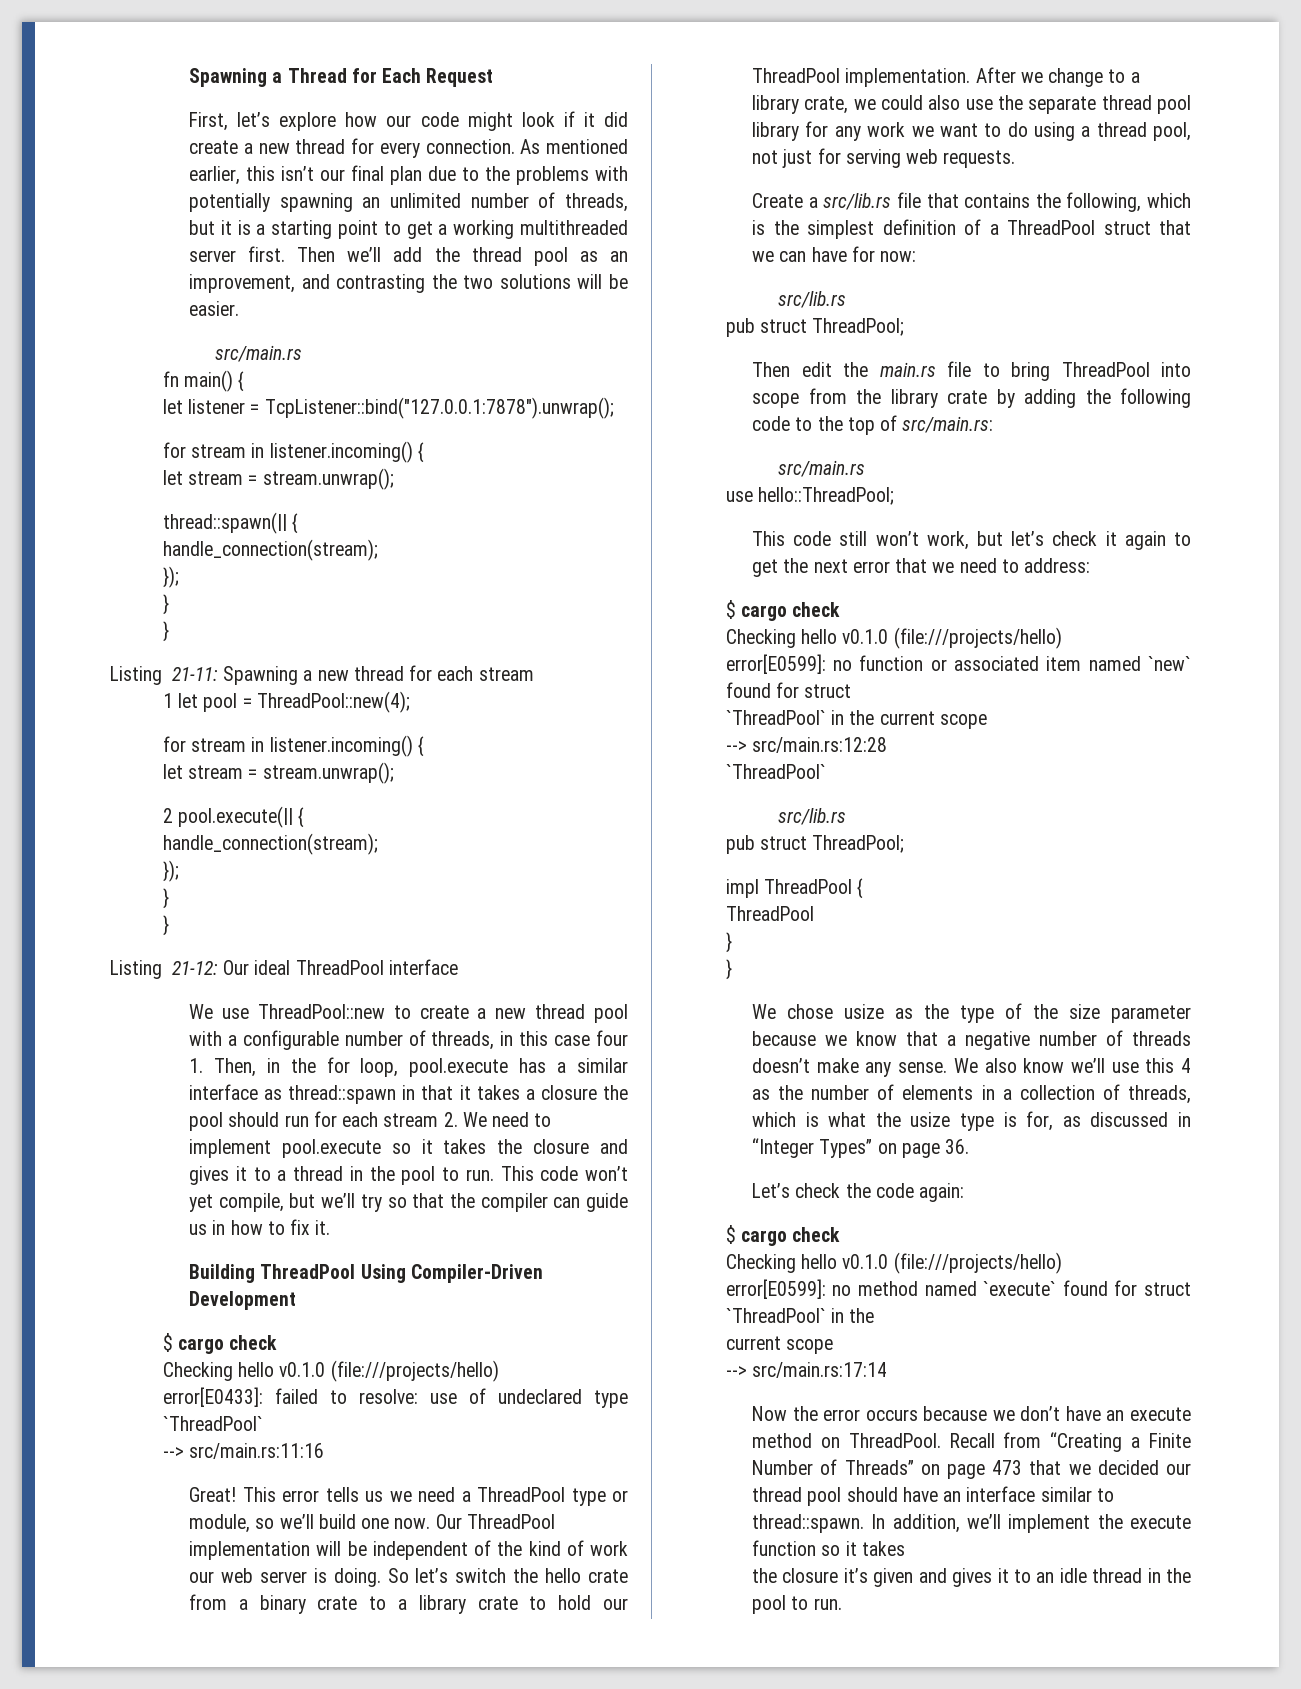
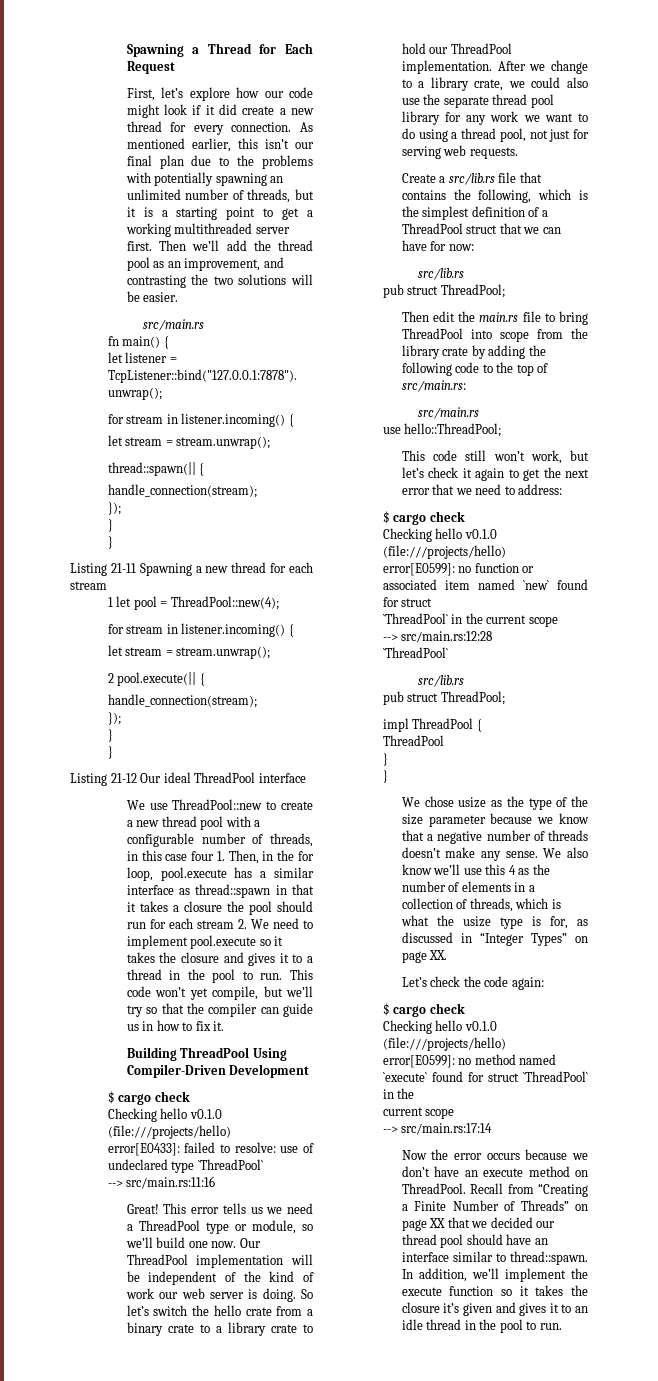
[171,667,218,681] 21-11: -> [110,563,136,573] 21-11
[171,961,218,975] 21-12: -> [110,773,137,783] 21-12
[945,1139,970,1154] 36. -> [429,950,448,960] XX.
[992,1460,1023,1475] 473 -> [429,1218,446,1228] XX
(905, 1548) // -> (564, 1290) none

